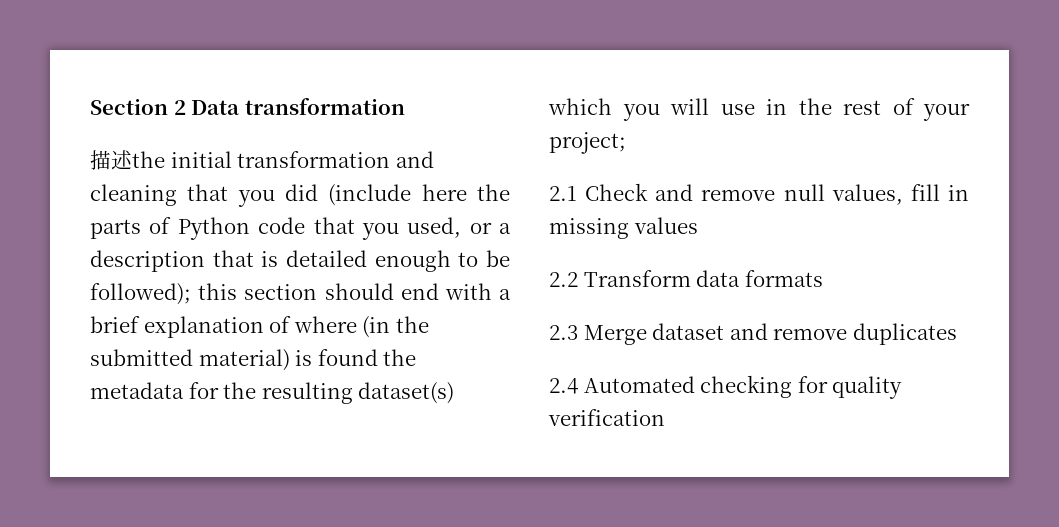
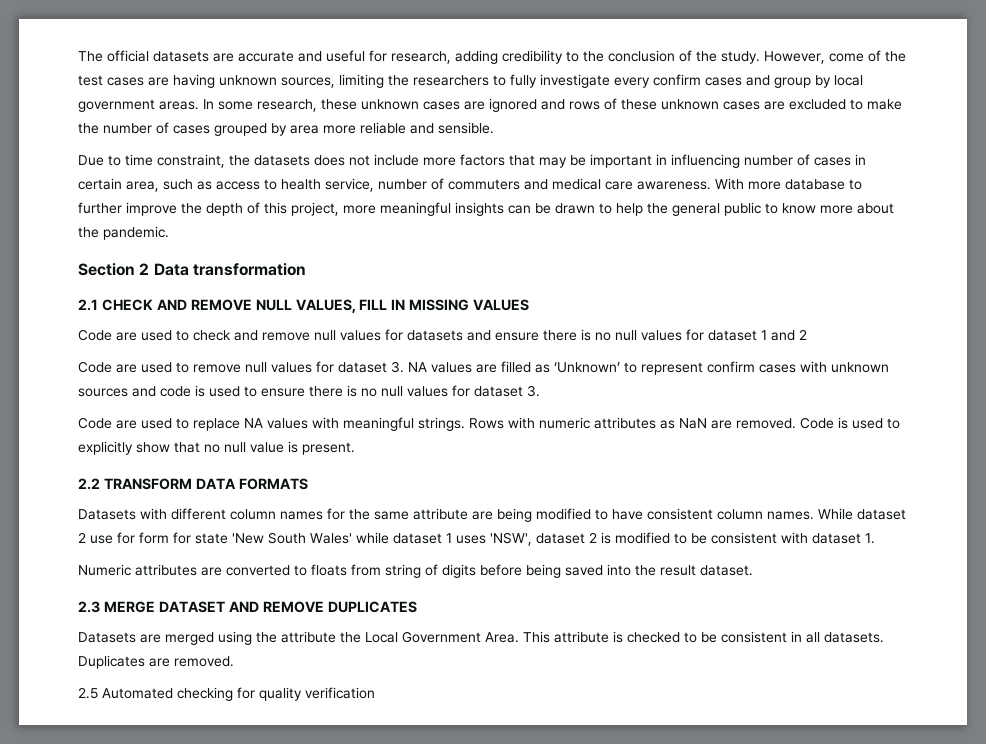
[90,98,405,115] [90,150,434,170] [90,184,510,207] [90,217,511,240] [90,250,511,272] [90,283,512,305] [90,316,429,338] [90,349,417,371] [90,382,455,404] [548,98,970,121] [549,132,626,154] [549,183,969,205] [549,217,698,239] [549,270,823,287] [549,323,957,345] [549,378,578,394] Section 2 Data transformation // 描述the initial transformation and cleaning that you did (include here the parts of Python code that you used, or a description that is detailed enough to be followed); this section should end with a brief explanation of where (in the submitted material) is found the metadata for the resulting dataset(s) which you will use in the rest of your project; // 2.1 Check and remove null values, fill in missing values // 2.2 Transform data formats // 2.3 Merge dataset and remove duplicates // 2.4 -> [78,50,906,64] [78,74,863,88] [78,98,902,112] [78,122,494,136] [78,154,866,168] [78,178,862,192] [78,202,894,216] [78,226,169,240] [78,263,306,276] [78,299,530,313] [78,329,807,341] [78,361,889,375] [78,385,540,397] [78,417,900,431] [78,441,355,455] [78,478,308,490] [78,508,906,522] [78,532,875,546] [78,564,753,578] [78,601,417,613] [78,631,884,645] [78,655,234,669] [78,687,98,699] The official datasets are accurate and useful for research, adding credibility to the conclusion of the study. However, come of the test cases are having unknown sources, limiting the researchers to fully investigate every confirm cases and group by local government areas. In some research, these unknown cases are ignored and rows of these unknown cases are excluded to make the number of cases grouped by area more reliable and sensible. // Due to time constraint, the datasets does not include more factors that may be important in influencing number of cases in certain area, such as access to health service, number of commuters and medical care awareness. With more database to further improve the depth of this project, more meaningful insights can be drawn to help the general public to know more about the pandemic. // Section 2 Data transformation // 2.1 CHECK AND REMOVE NULL VALUES, FILL IN MISSING VALUES // Code are used to check and remove null values for datasets and ensure there is no null values for dataset 1 and 2 // Code are used to remove null values for dataset 3. NA values are filled as ‘Unknown’ to represent confirm cases with unknown sources and code is used to ensure there is no null values for dataset 3. // Code are used to replace NA values with meaningful strings. Rows with numeric attributes as NaN are removed. Code is used to explicitly show that no null value is present. // 2.2 TRANSFORM DATA FORMATS // Datasets with different column names for the same attribute are being modified to have consistent column names. While dataset 2 use for form for state 'New South Wales' while dataset 1 uses 'NSW', dataset 2 is modified to be consistent with dataset 1. // Numeric attributes are converted to floats from string of digits before being saved into the result dataset. // 2.3 MERGE DATASET AND REMOVE DUPLICATES // Datasets are merged using the attribute the Local Government Area. This attribute is checked to be consistent in all datasets. Duplicates are removed. // 2.5

